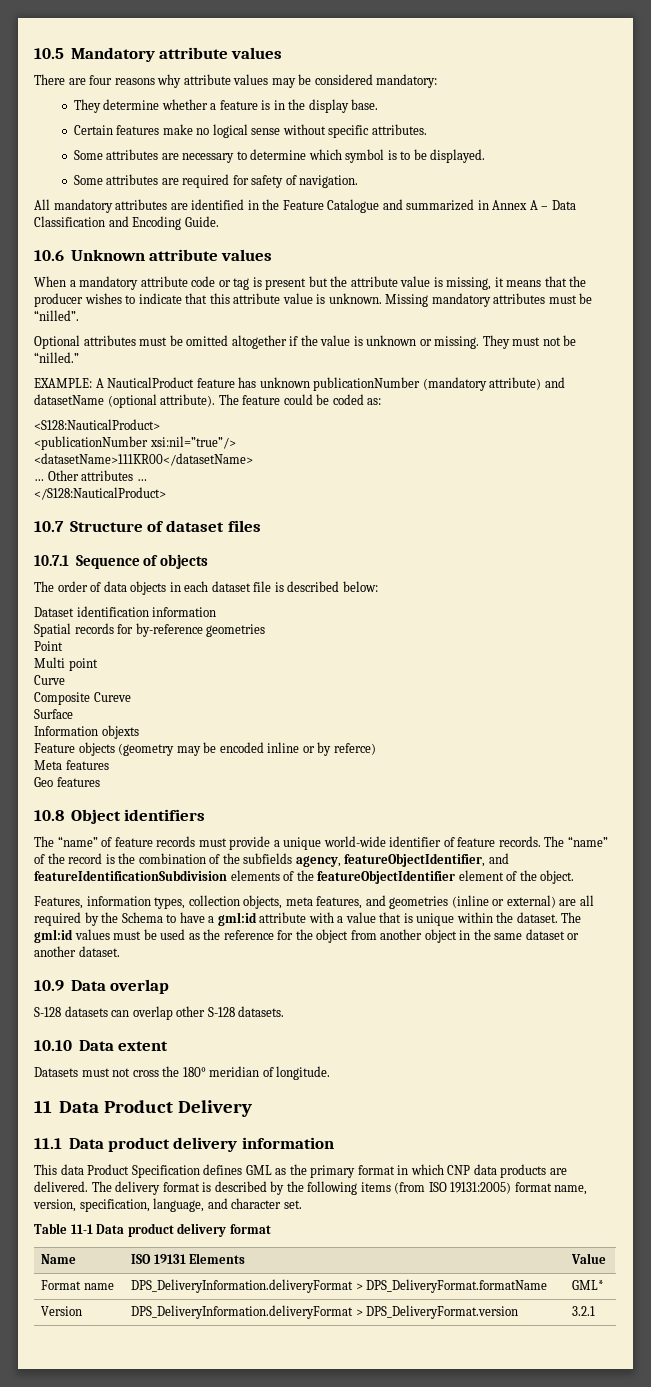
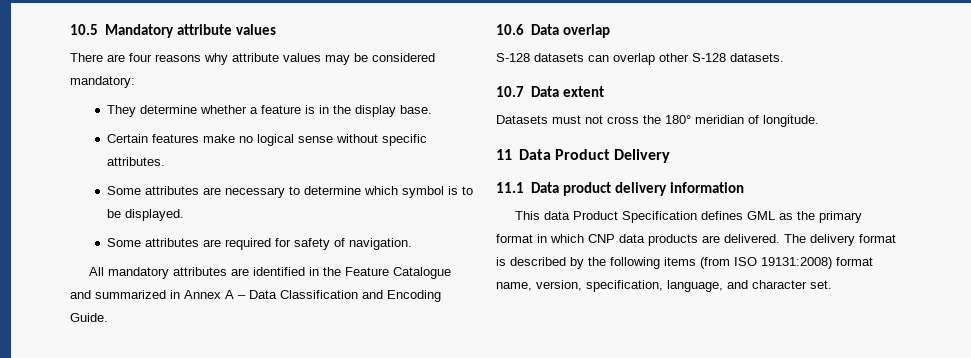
[70,249,273,261] [34,276,587,290] [34,293,593,307] [34,310,79,321] [34,335,577,349] [34,352,79,363] [34,377,565,391] [34,394,382,408] [34,419,160,430] [34,436,236,450] [34,453,253,466] [34,470,147,481] [34,487,166,500] [34,520,261,532] [34,554,209,569] [34,581,378,595] [34,606,217,617] [34,623,266,637] [34,641,63,651] [34,657,98,671] [34,675,65,685] [34,692,131,705] [34,709,73,719] [34,725,139,739] [34,742,376,756] [34,760,109,770] [34,777,100,787] [34,809,205,824] [34,836,608,850] [34,853,509,867] [34,870,575,884] [34,895,594,909] [34,912,582,926] [34,929,580,943] [34,946,120,957] [34,980,64,991] Unknown attribute values // When a mandatory attribute code or tag is present but the attribute value is missing, it means that the producer wishes to indicate that this attribute value is unknown. Missing mandatory attributes must be “nilled”. // Optional attributes must be omitted altogether if the value is unknown or missing. They must not be “nilled.” // EXAMPLE: A NauticalProduct feature has unknown publicationNumber (mandatory attribute) and datasetName (optional attribute). The feature could be coded as: // <S128:NauticalProduct> // <publicationNumber xsi:nil=”true”/> // <datasetName>111KR00</datasetName> // … Other attributes … // </S128:NauticalProduct> // 10.7 Structure of dataset files // 10.7.1 Sequence of objects // The order of data objects in each dataset file is described below: // Dataset identification information // Spatial records for by-reference geometries // Point // Multi point // Curve // Composite Cureve // Surface // Information objexts // Feature objects (geometry may be encoded inline or by referce) // Meta features // Geo features // 10.8 Object identifiers // The “name” of feature records must provide a unique world-wide identifier of feature records. The “name” of the record is the combination of the subfields agency, featureObjectIdentifier, and featureIdentificationSubdivision elements of the featureObjectIdentifier element of the object. // Features, information types, collection objects, meta features, and geometries (inline or external) are all required by the Schema to have a gml:id attribute with a value that is unique within the dataset. The gml:id values must be used as the reference for the object from another object in the same dataset or another dataset. // 10.9 -> (524, 29) none
[34,1040,72,1051] 10.10 -> [496,86,524,97] 10.7
[450,1182,512,1194] 19131:2005) -> [761,257,832,269] 19131:2008)
[34,1223,271,1237] [41,1254,77,1264] [131,1253,246,1264] [571,1253,607,1264] [41,1280,114,1290] [131,1279,548,1293] [572,1280,605,1290] [41,1306,83,1316] [131,1305,519,1319] [572,1306,596,1316] // Table 11-1 Data product delivery format // Name | ISO 19131 Elements | Value // Format name | DPS_DeliveryInformation.deliveryFormat > DPS_DeliveryFormat.formatName | GML* // Version | DPS_DeliveryInformation.deliveryFormat > DPS_DeliveryFormat.version | 3.2.1 -> (832, 284) none

